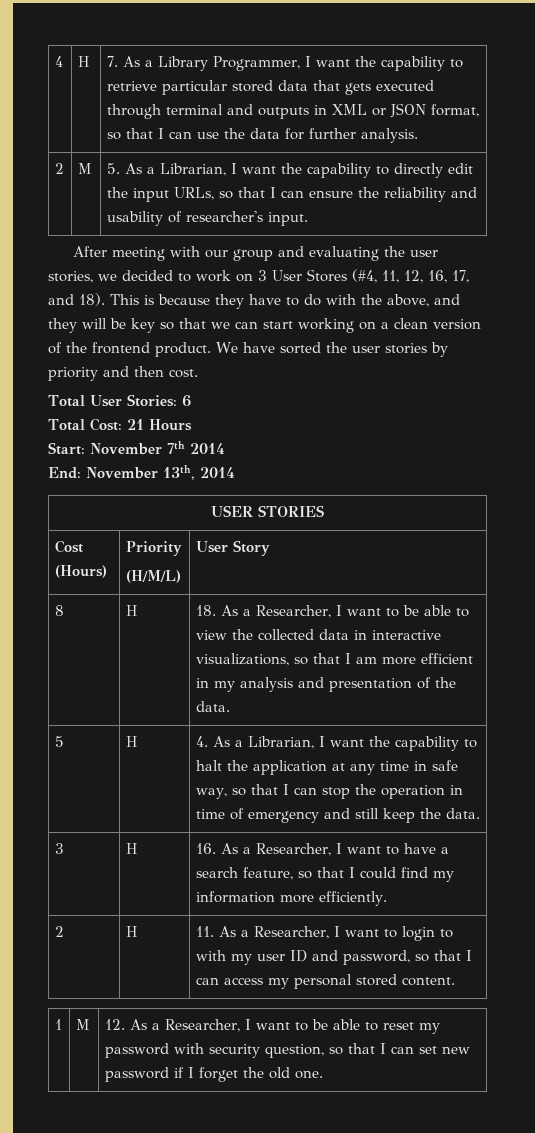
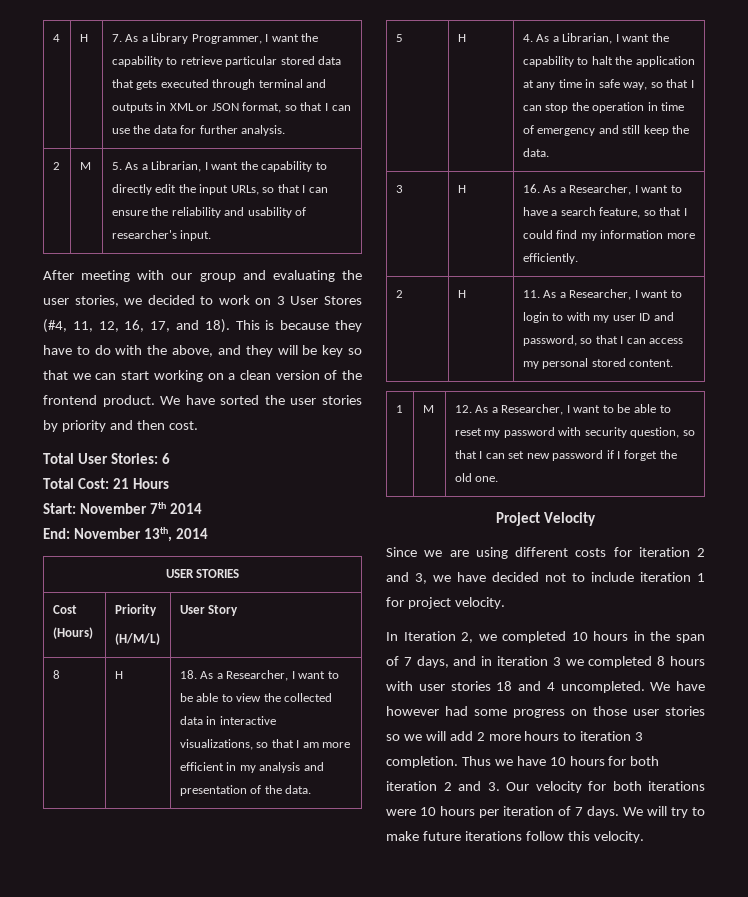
(323, 1074) none -> [496,512,596,526] [386,547,705,559] [386,572,705,584] [386,597,505,609] [386,631,705,643] [386,656,705,668] [386,681,705,693] [386,706,705,718] [386,731,644,741] [386,756,660,768] [386,781,705,793] [386,806,705,818] [386,831,644,843] // Project Velocity // Since we are using different costs for iteration 2 and 3, we have decided not to include iteration 1 for project velocity. // In Iteration 2, we completed 10 hours in the span of 7 days, and in iteration 3 we completed 8 hours with user stories 18 and 4 uncompleted. We have however had some progress on those user stories so we will add 2 more hours to iteration 3 completion. Thus we have 10 hours for both iteration 2 and 3. Our velocity for both iterations were 10 hours per iteration of 7 days. We will try to make future iterations follow this velocity.

